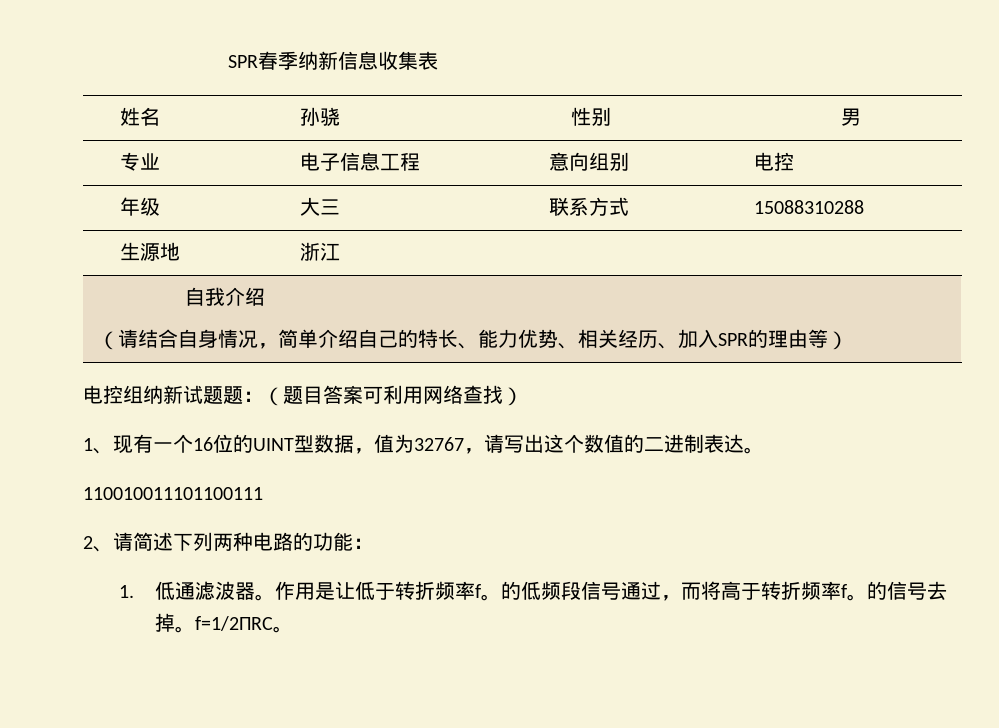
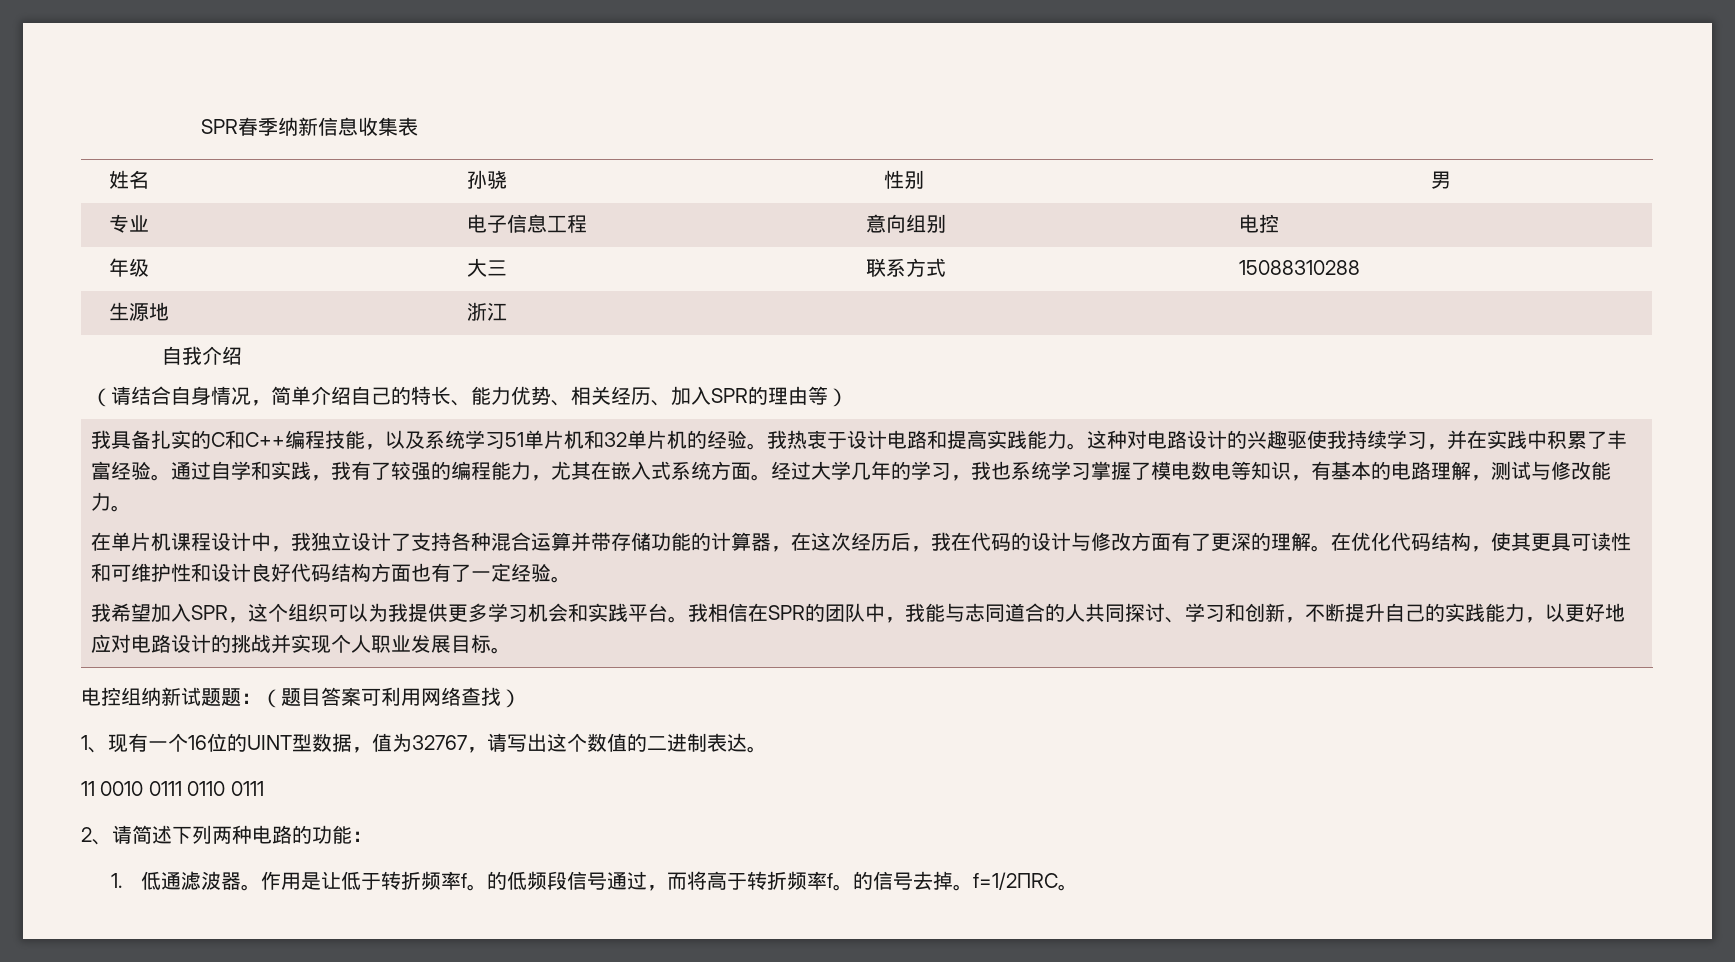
(848, 340) none -> [90,430,1627,450] [90,461,1611,481] [90,492,131,512] [90,532,1631,552] [90,563,571,583] [90,603,1625,623] [90,634,511,654] // 我具备扎实的C和C++编程技能，以及系统学习51单片机和32单片机的经验。我热衷于设计电路和提高实践能力。这种对电路设计的兴趣驱使我持续学习，并在实践中积累了丰富经验。通过自学和实践，我有了较强的编程能力，尤其在嵌入式系统方面。经过大学几年的学习，我也系统学习掌握了模电数电等知识，有基本的电路理解，测试与修改能力。 // 在单片机课程设计中，我独立设计了支持各种混合运算并带存储功能的计算器，在这次经历后，我在代码的设计与修改方面有了更深的理解。在优化代码结构，使其更具可读性和可维护性和设计良好代码结构方面也有了一定经验。 // 我希望加入SPR，这个组织可以为我提供更多学习机会和实践平台。我相信在SPR的团队中，我能与志同道合的人共同探讨、学习和创新，不断提升自己的实践能力，以更好地应对电路设计的挑战并实现个人职业发展目标。
[83,487,263,500] 110010011101100111 -> [81,781,264,796] 11 0010 0111 0110 0111

